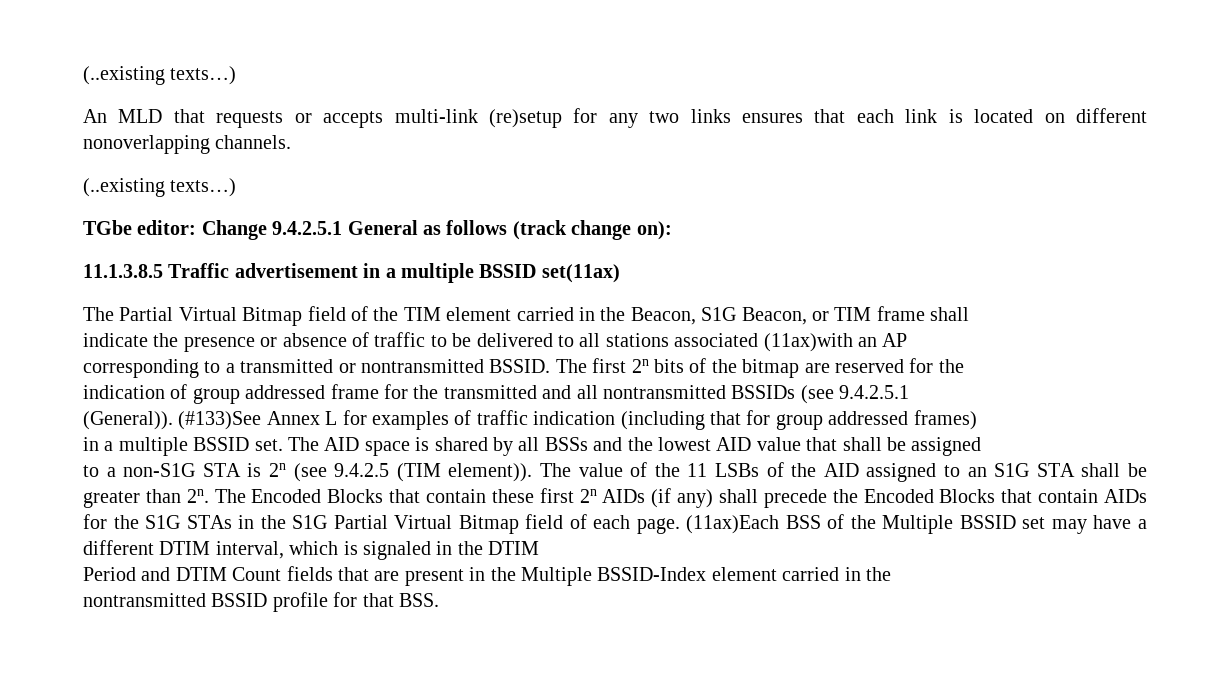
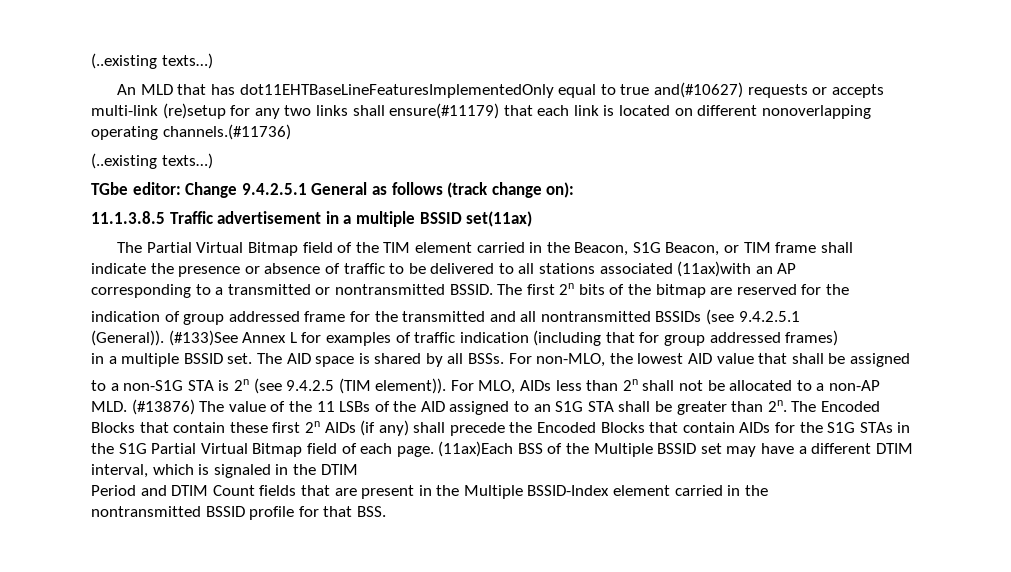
(205, 116) none -> [210,82,743,98] has dot11EHTBaseLineFeaturesImplementedOnly equal to true and(#10627)
[742,113,804,123] ensures -> [352,103,500,119] shall ensure(#11179)
[215,135,292,149] channels. -> [91,124,291,140] operating channels.(#11736)
[544,437,623,451] BSSs and -> [468,353,606,367] BSSs. For non-MLO,
(533, 472) none -> [450,379,880,394] [91,399,195,415] For MLO, AIDs less than 2n shall not be allocated to a non-AP MLD. (#13876)

